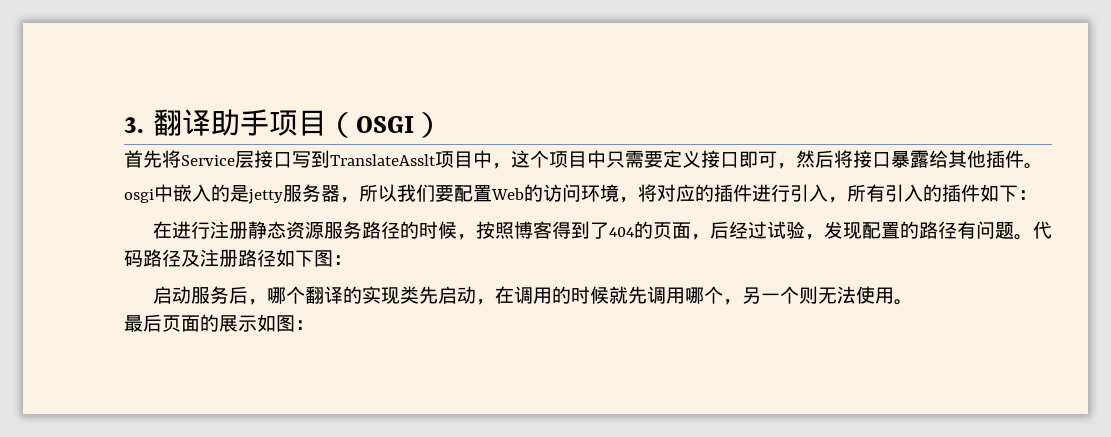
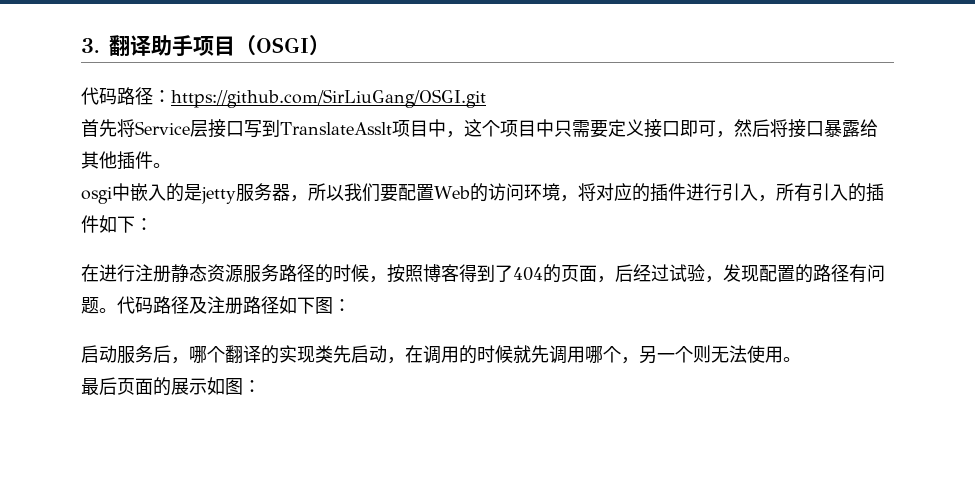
(444, 125) none -> [81,87,486,108] // 代码路径：https://github.com/SirLiuGang/OSGI.git

